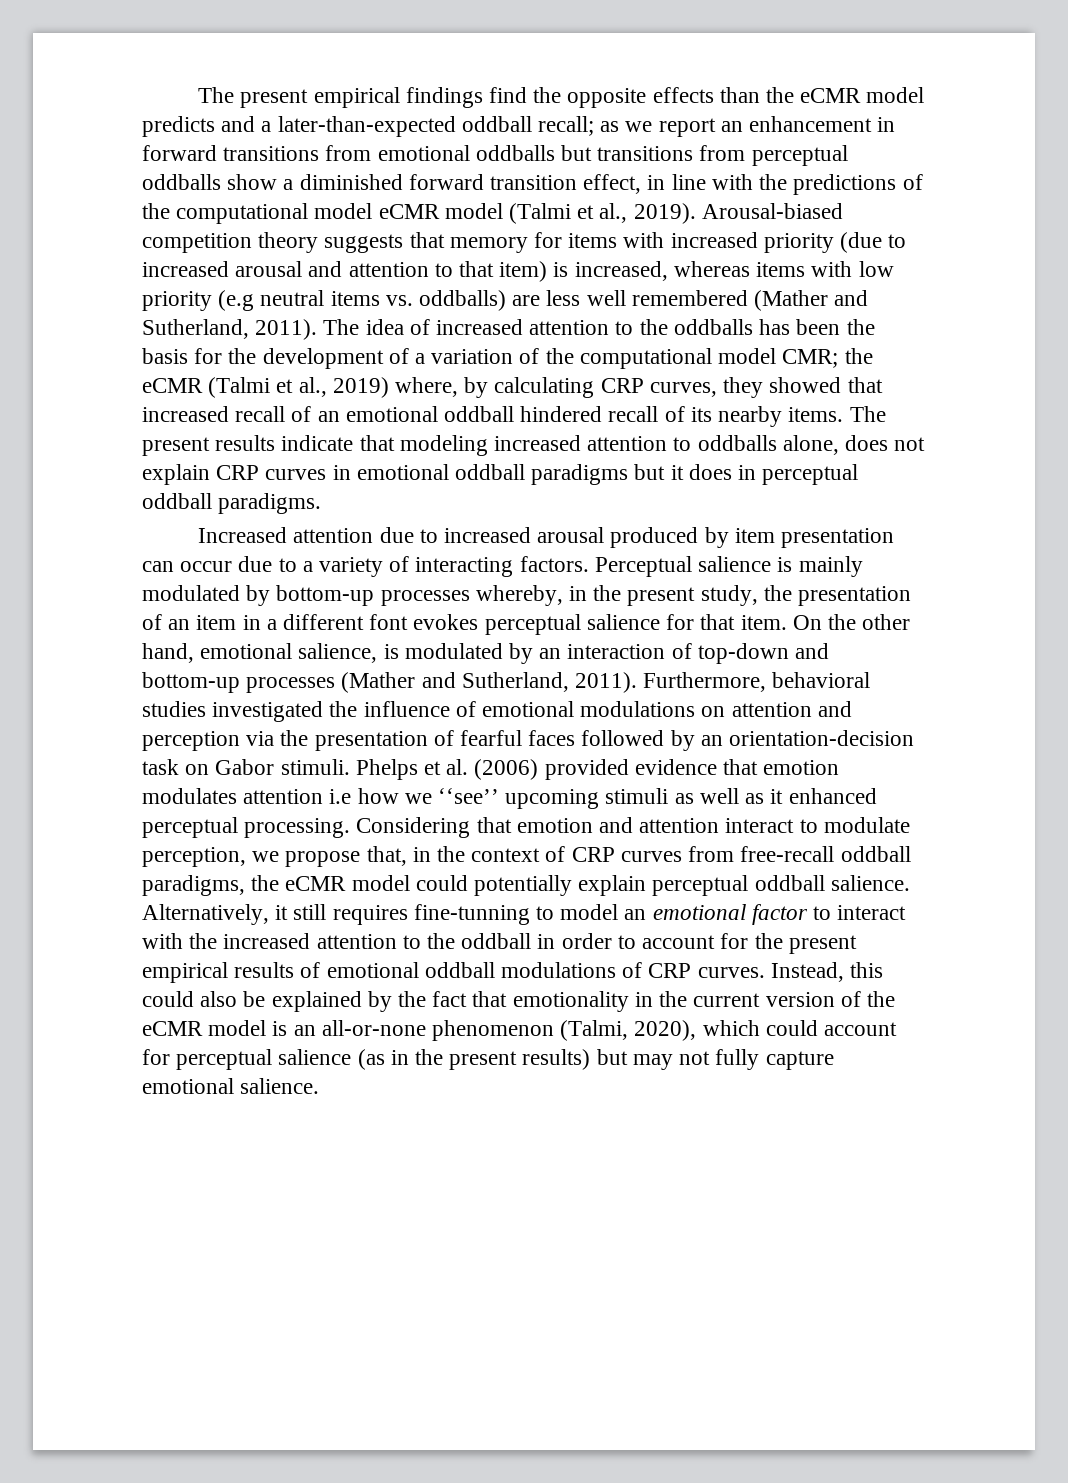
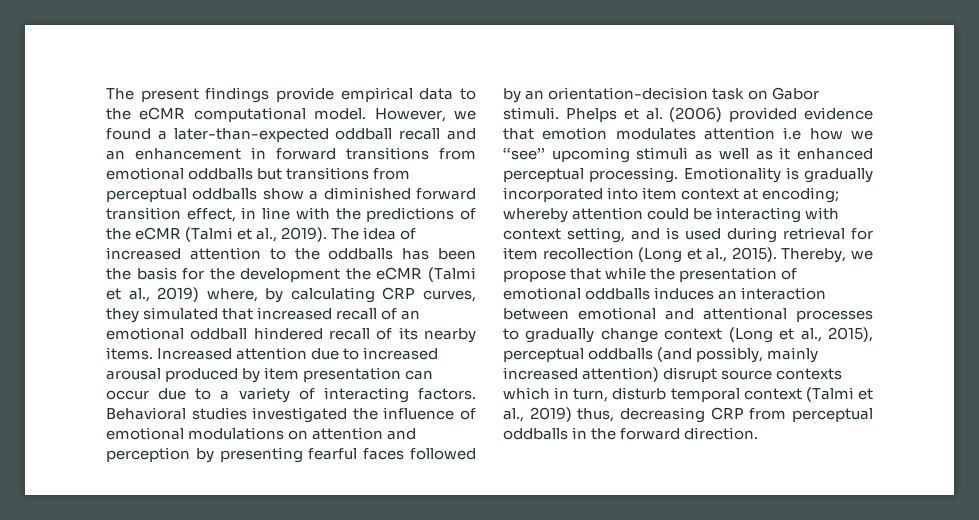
[198,87,925,108] [142,116,716,137] The present empirical findings find the opposite effects than the eCMR model predicts and a later-than-expected oddball recall; as we report -> [106,87,476,103] [106,107,476,122] [106,128,476,142] The present findings provide empirical data to the eCMR computational model. However, we found a later-than-expected oddball recall and
[176,203,843,224] [142,232,907,253] [142,261,894,282] [142,290,869,311] [142,319,318,340] computational model eCMR model (Talmi et al., 2019). Arousal-biased competition theory suggests that memory for items with increased priority (due to increased arousal and attention to that item) is increased, whereas items with low priority (e.g neutral items vs. oddballs) are less well remembered (Mather and Sutherland, 2011). -> [135,227,328,242] eCMR (Talmi et al., 2019).
[388,348,839,369] of a variation of the computational model CMR; -> (341, 275) none
[769,377,842,393] showed -> [143,307,219,320] simulated
[849,406,886,422] [142,435,926,456] [142,464,859,485] [142,493,322,514] The present results indicate that modeling increased attention to oddballs alone, does not explain CRP curves in emotional oddball paradigms but it does in perceptual oddball paradigms. // -> (153, 353) none
[594,556,863,577] [142,585,912,606] [142,614,911,635] [142,643,830,664] [142,672,871,693] Perceptual salience is mainly modulated by bottom-up processes whereby, in the present study, the presentation of an item in a different font evokes perceptual salience for that item. On the other hand, emotional salience, is modulated by an interaction of top-down and bottom-up processes (Mather and Sutherland, 2011). Furthermore, behavioral -> [106,407,186,420] Behavioral
[246,730,454,751] via the presentation of -> [195,447,303,463] by presenting
[356,817,910,838] [142,846,911,867] [142,875,910,896] [142,904,907,925] [142,933,857,954] [142,962,884,983] [142,991,895,1012] [142,1020,898,1041] [142,1049,834,1070] [142,1078,320,1094] Considering that emotion and attention interact to modulate perception, we propose that, in the context of CRP curves from free-recall oddball paradigms, the eCMR model could potentially explain perceptual oddball salience. Alternatively, it still requires fine-tunning to model an emotional factor to interact with the increased attention to the oddball in order to account for the present empirical results of emotional oddball modulations of CRP curves. Instead, this could also be explained by the fact that emotionality in the current version of the eCMR model is an all-or-none phenomenon (Talmi, 2020), which could account for perceptual salience (as in the present results) but may not fully capture emotional salience. -> [683,167,873,183] [503,187,840,203] [503,207,840,223] [503,227,873,243] [503,247,873,263] [503,267,798,282] [503,287,827,300] [503,307,873,322] [503,327,874,343] [503,347,819,363] [503,367,843,382] [503,387,873,402] [503,407,873,423] [503,427,759,440] Emotionality is gradually incorporated into item context at encoding; whereby attention could be interacting with context setting, and is used during retrieval for item recollection (Long et al., 2015). Thereby, we propose that while the presentation of emotional oddballs induces an interaction between emotional and attentional processes to gradually change context (Long et al., 2015), perceptual oddballs (and possibly, mainly increased attention) disrupt source contexts which in turn, disturb temporal context (Talmi et al., 2019) thus, decreasing CRP from perceptual oddballs in the forward direction.

